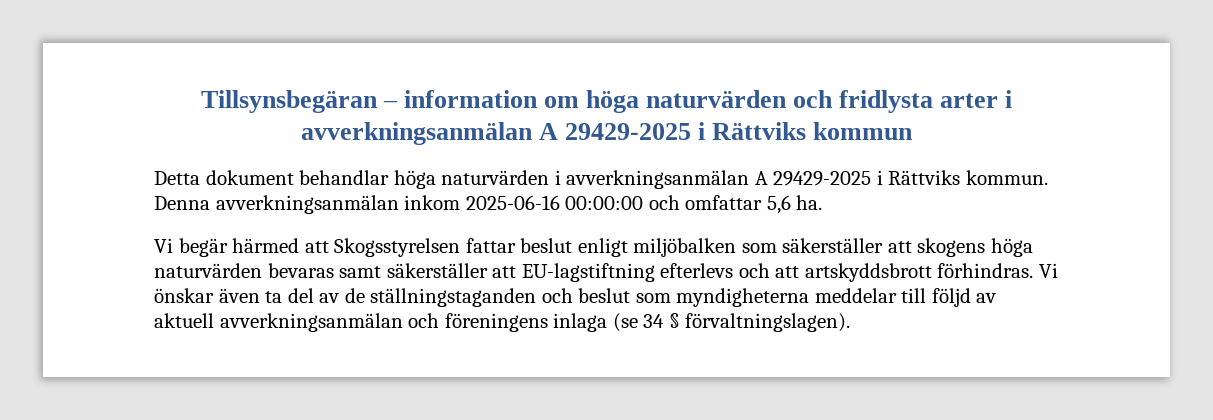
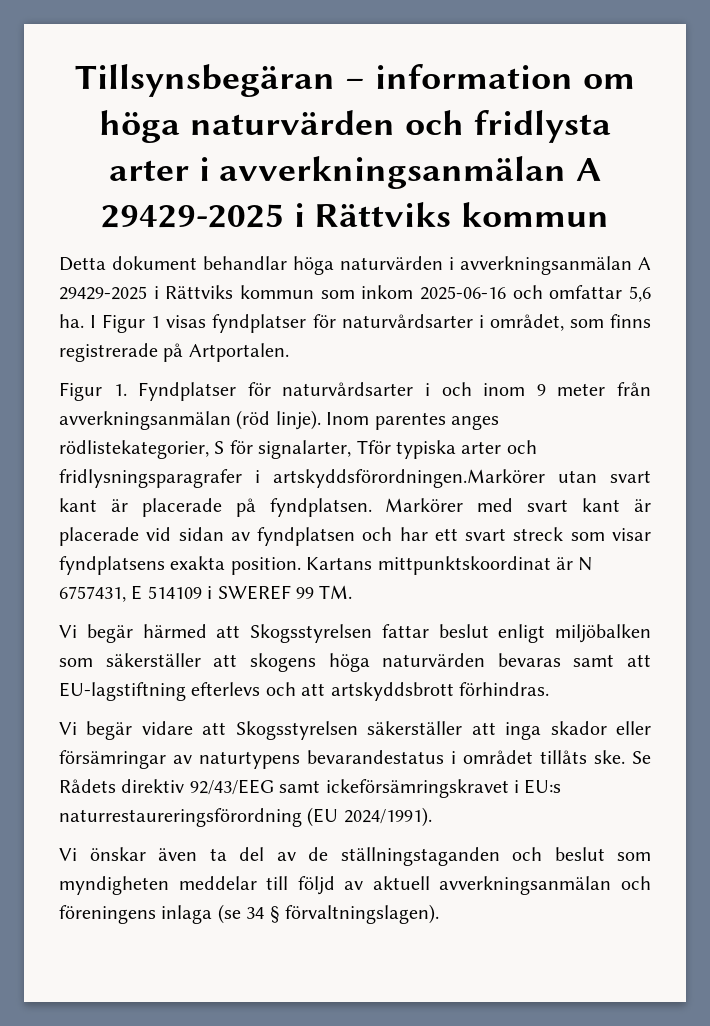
[965,170,1048,185] [154,195,399,214] kommun. Denna avverkningsanmälan -> [239,285,355,299] kommun som
[565,196,644,210] 00:00:00 -> (506, 293) none
(823, 202) none -> [90,314,652,333] [59,343,289,362] [59,382,652,401] [59,410,499,430] [59,440,537,459] [59,469,651,488] [59,498,652,517] [59,527,651,546] [59,556,593,575] [59,585,353,602] I Figur 1 visas fyndplatser för naturvårdsarter i området, som finns registrerade på Artportalen. // Figur 1. Fyndplatser för naturvårdsarter i och inom 9 meter från avverkningsanmälan (röd linje). Inom parentes anges rödlistekategorier, S för signalarter, Tför typiska arter och fridlysningsparagrafer i artskyddsförordningen.Markörer utan svart kant är placerade på fyndplatsen. Markörer med svart kant är placerade vid sidan av fyndplatsen och har ett svart streck som visar fyndplatsens exakta position. Kartans mittpunktskoordinat är N 6757431, E 514109 i SWEREF 99 TM.
[386,263,488,278] säkerställer -> (615, 660) none
(1034, 270) none -> [59,721,652,740] [59,750,651,769] [59,779,562,798] [59,807,432,827] // Vi begär vidare att Skogsstyrelsen säkerställer att inga skador eller försämringar av naturtypens bevarandestatus i området tillåts ske. Se Rådets direktiv 92/43/EEG samt ickeförsämringskravet i EU:s naturrestaureringsförordning (EU 2024/1991). //
[676,288,810,307] myndigheterna -> [59,876,169,895] myndigheten

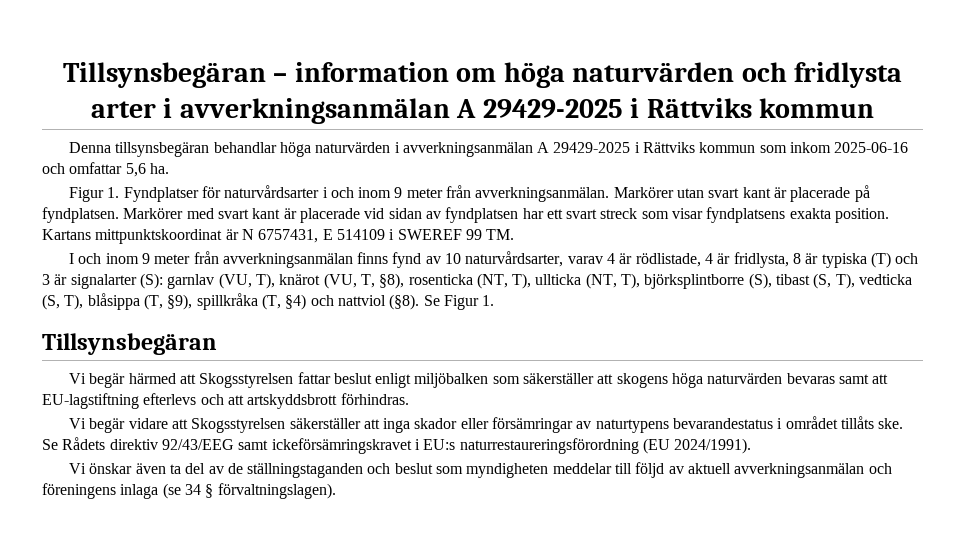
[59,256,197,271] Detta dokument -> [68,142,210,157] Denna tillsynsbegäran
[90,314,652,333] [59,343,289,362] I Figur 1 visas fyndplatser för naturvårdsarter i området, som finns registrerade på Artportalen. -> (169, 168) none
[59,410,499,430] [59,440,537,459] [59,469,545,488] avverkningsanmälan (röd linje). Inom parentes anges rödlistekategorier, S för signalarter, Tför typiska arter och fridlysningsparagrafer i artskyddsförordningen.Markörer -> [475,187,674,202] avverkningsanmälan. Markörer
[362,527,393,541] och -> (519, 215) none
(353, 592) none -> [68,251,919,268] [42,273,913,289] [42,293,495,310] [42,333,217,355] // I och inom 9 meter från avverkningsanmälan finns fynd av 10 naturvårdsarter, varav 4 är rödlistade, 4 är fridlysta, 8 är typiska (T) och 3 är signalarter (S): garnlav (VU, T), knärot (VU, T, §8), rosenticka (NT, T), ullticka (NT, T), björksplintborre (S), tibast (S, T), vedticka (S, T), blåsippa (T, §9), spillkråka (T, §4) och nattviol (§8). Se Figur 1. // Tillsynsbegäran

